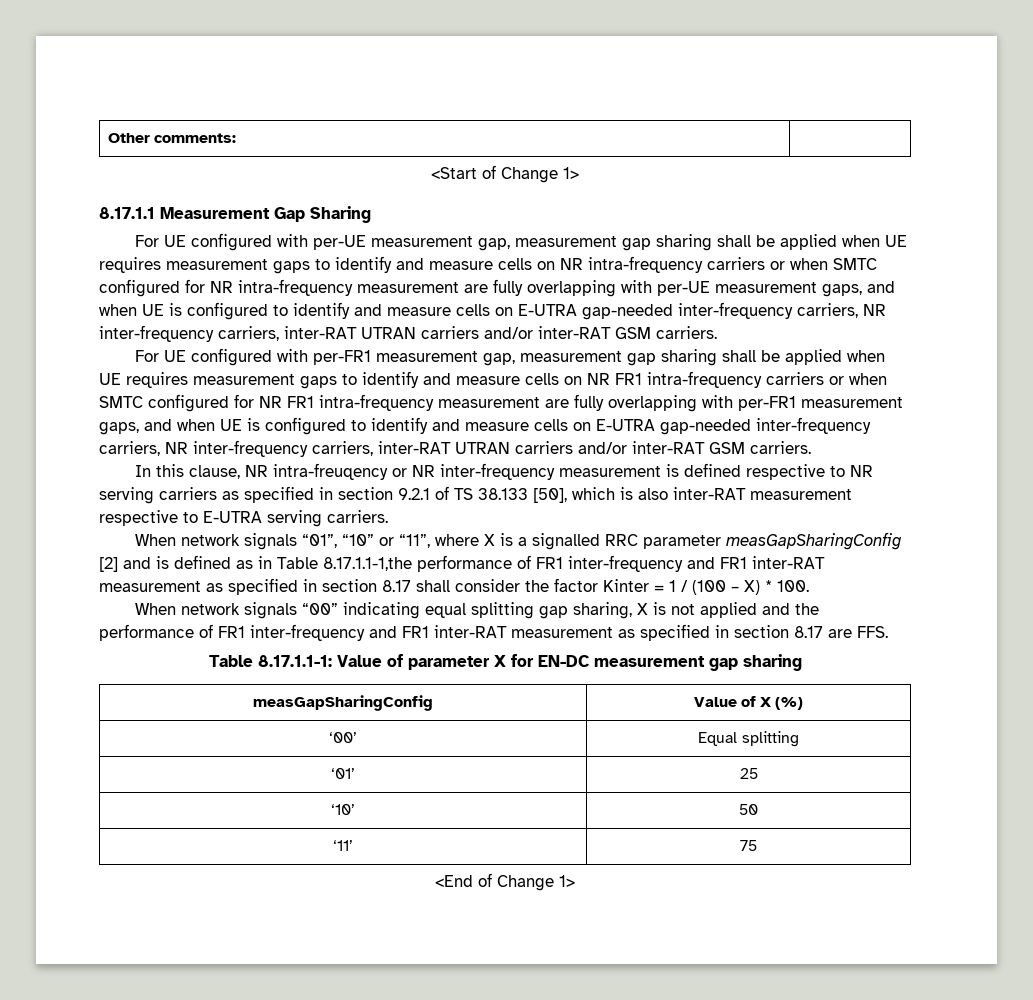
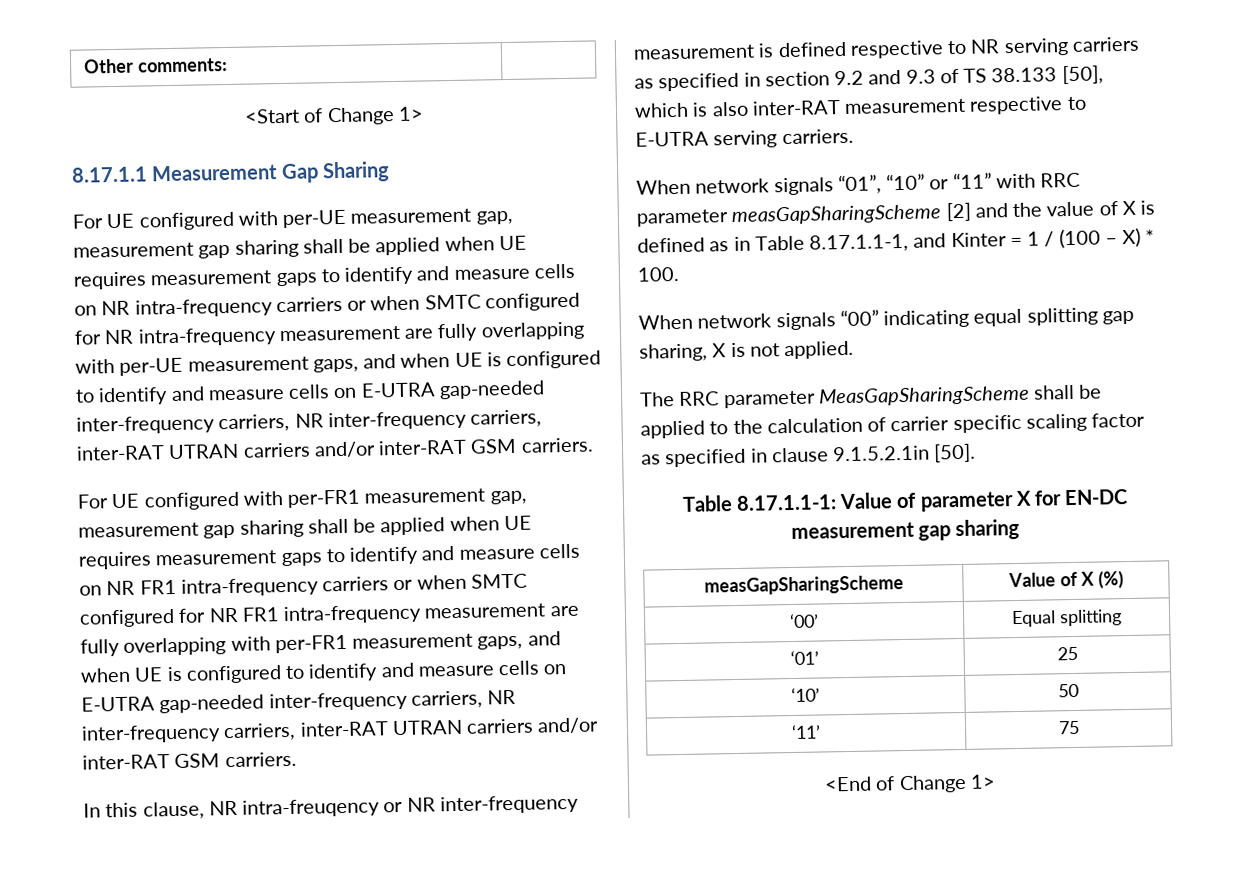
[398,488,430,500] 9.2.1 -> [834,69,936,86] 9.2 and 9.3
[399,532,902,550] “11”, where X is a signalled RRC parameter measGapSharingConfig -> [952,172,1081,190] [636,204,943,227] “11” with RRC parameter measGapSharingScheme
(151, 563) none -> [1012,200,1136,218] the value of X
[323,555,825,572] [99,578,598,595] 8.17.1.1-1,the performance of FR1 inter-frequency and FR1 inter-RAT measurement as specified in section 8.17 shall consider the factor -> [809,233,947,253] 8.17.1.1-1, and
[700,602,820,618] [99,624,888,641] applied and the performance of FR1 inter-frequency and FR1 inter-RAT measurement as specified in section 8.17 are FFS. -> [784,340,855,360] [640,384,1103,409] [640,412,1146,439] [641,443,977,468] applied. // The RRC parameter MeasGapSharingScheme shall be applied to the calculation of carrier specific scaling factor as specified in clause 9.1.5.2.1in [50].
[253,695,433,711] measGapSharingConfig -> [703,575,904,596] measGapSharingScheme

